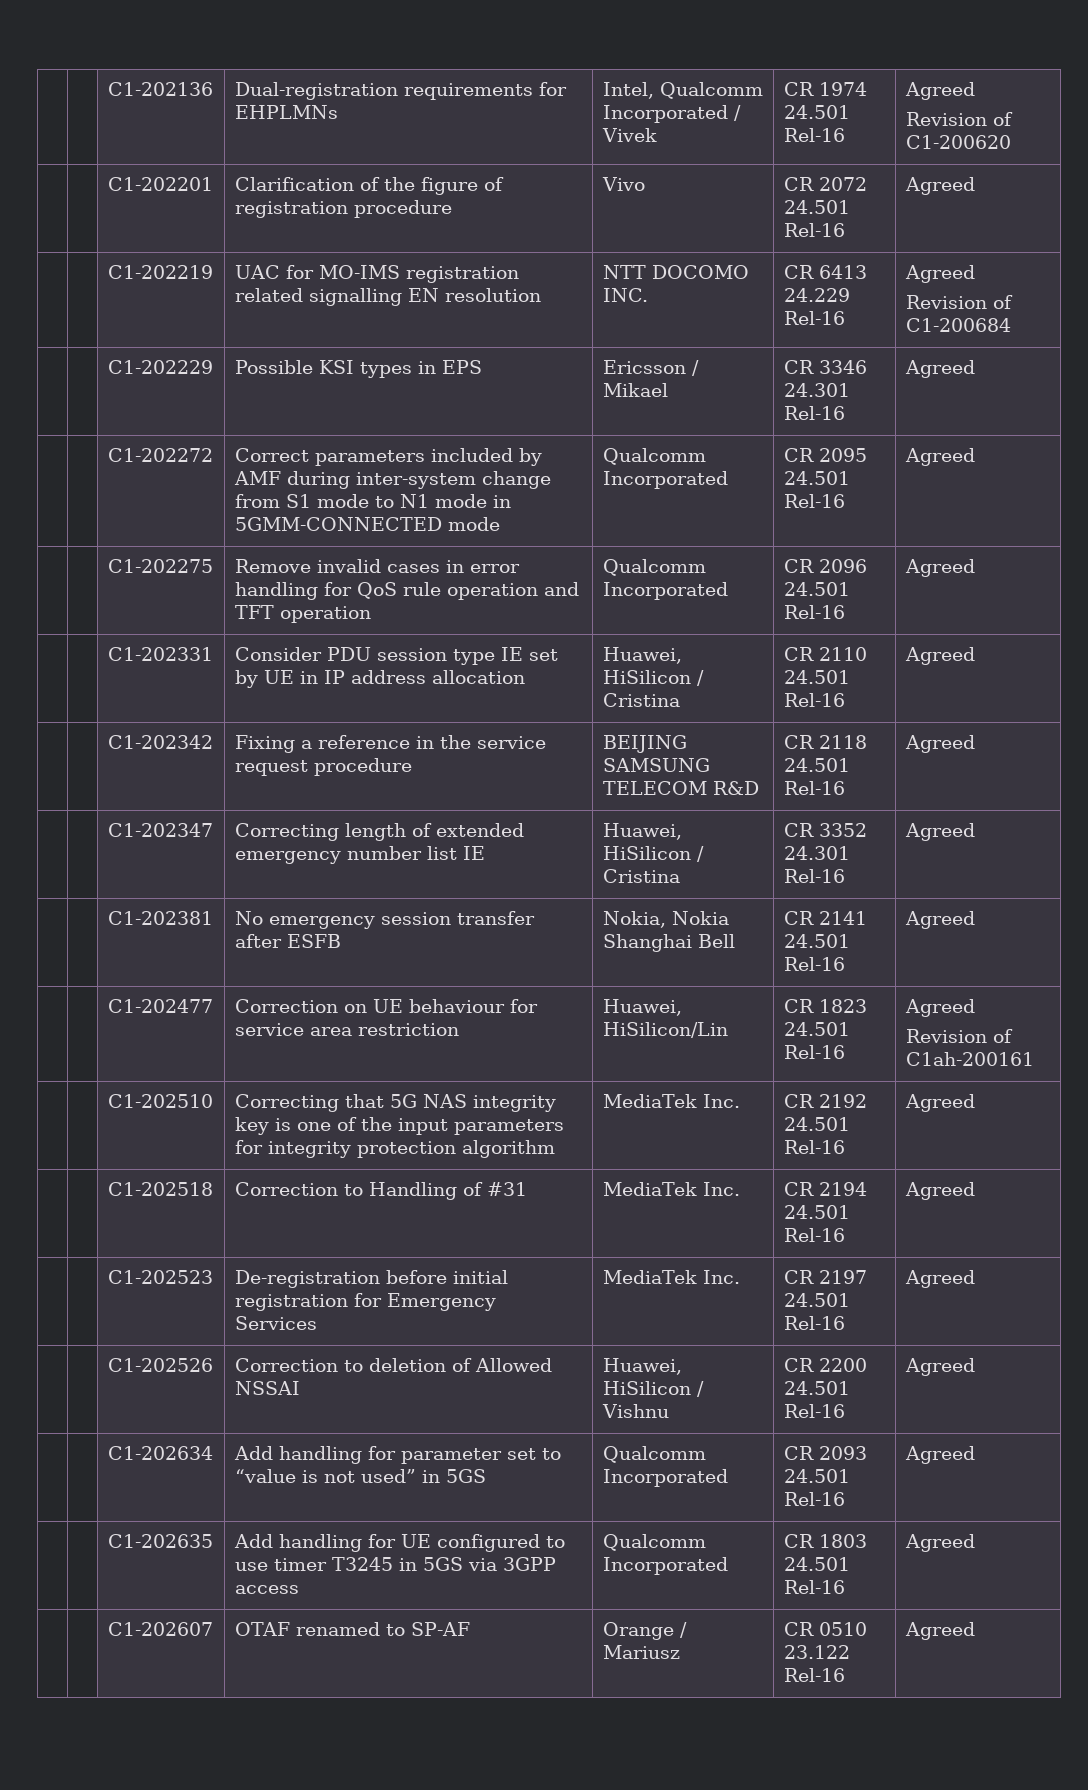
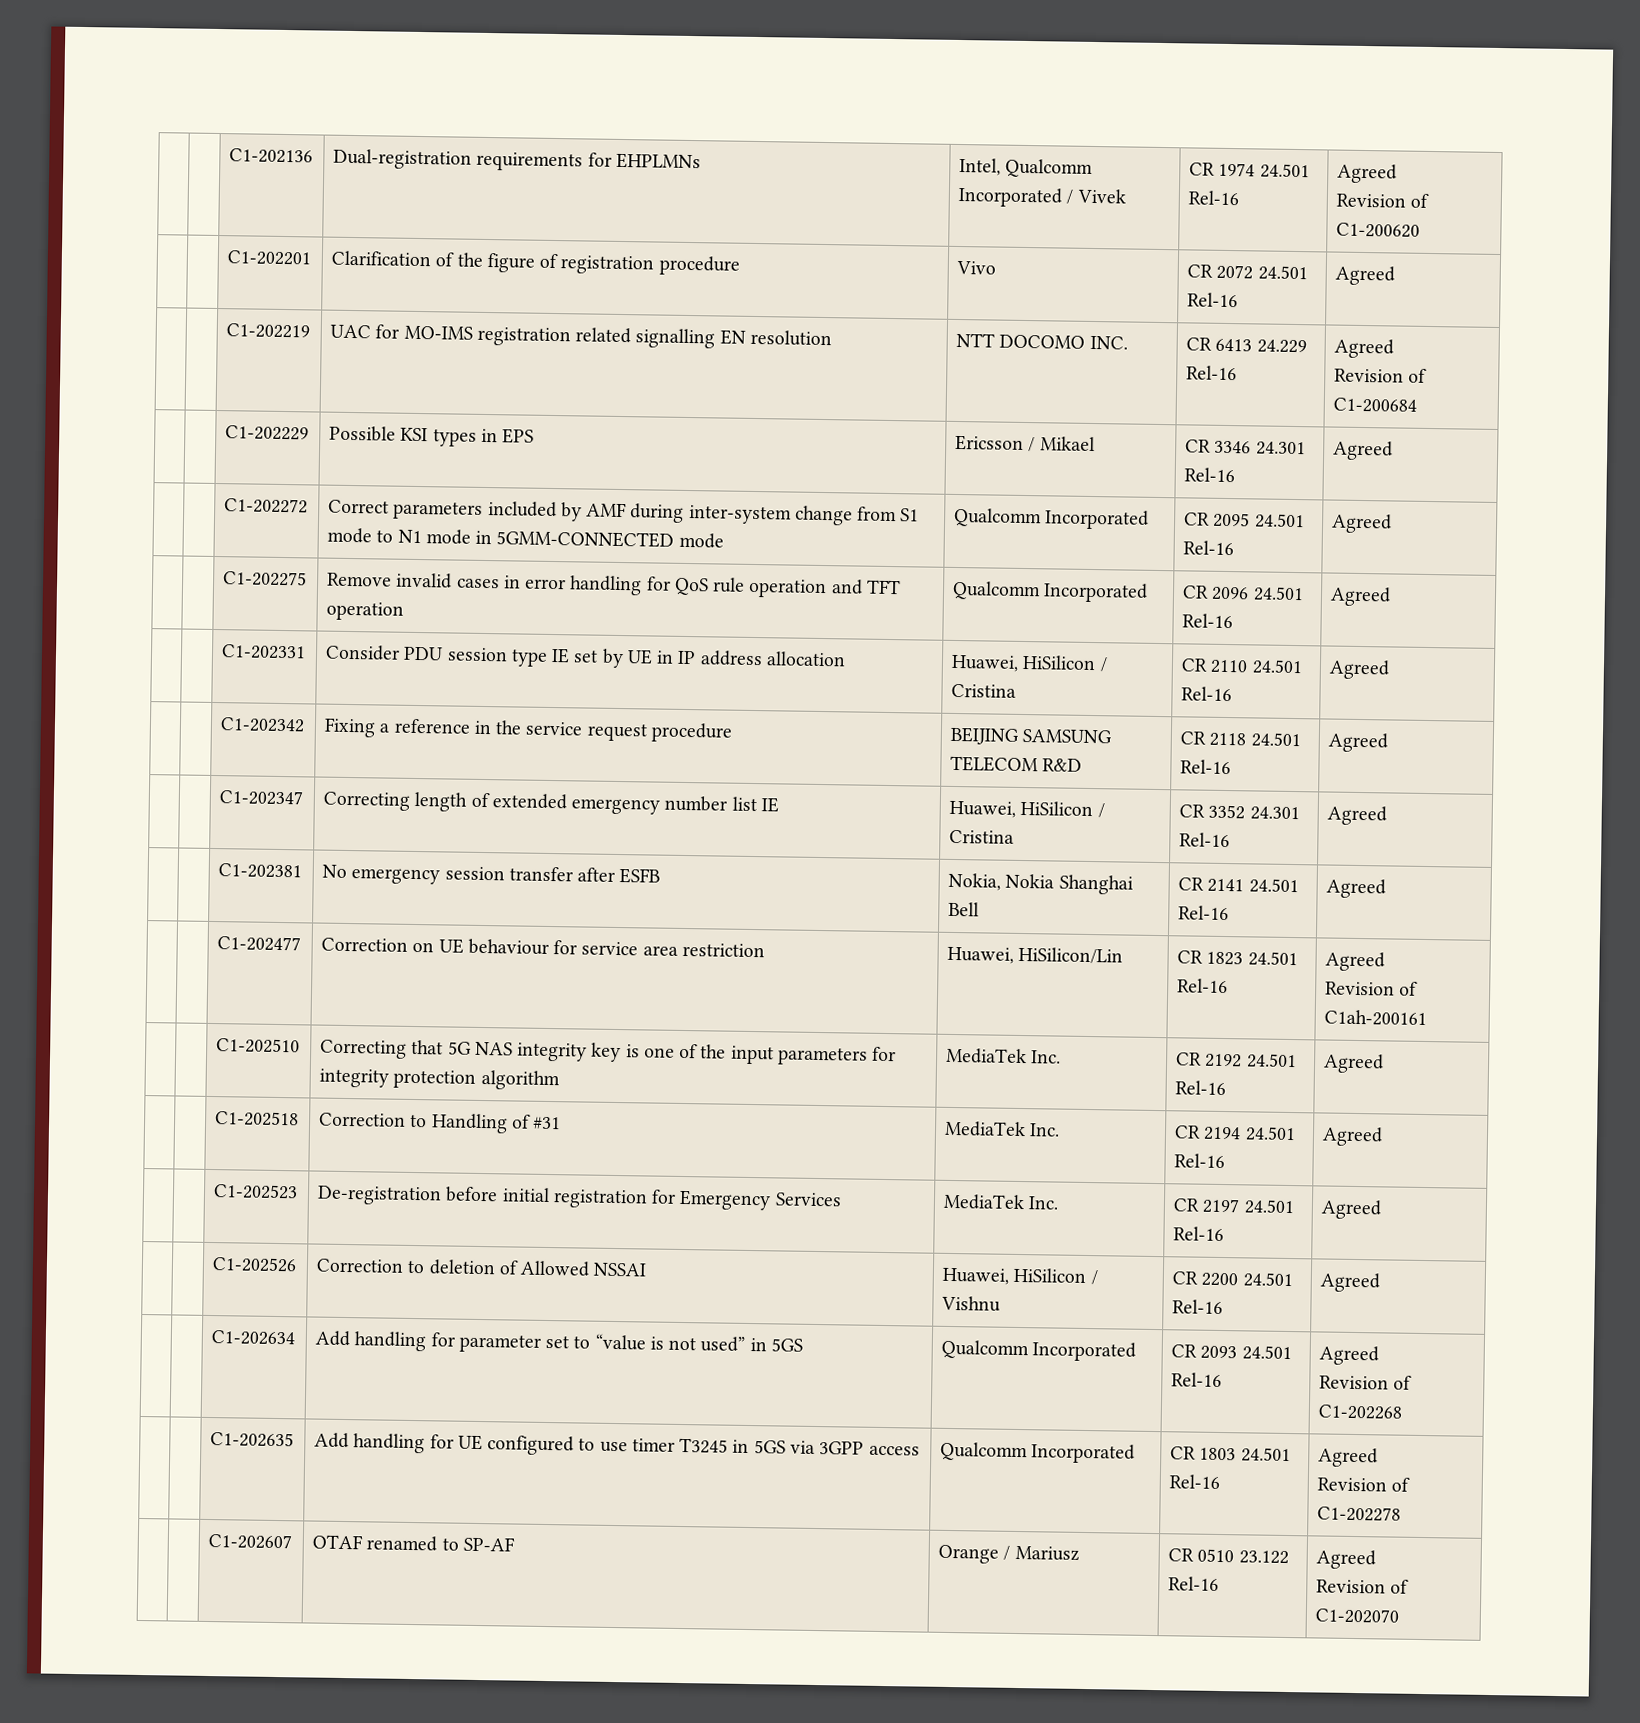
(975, 1455) none -> [1319,1375,1413,1390] [1318,1404,1403,1420] // Revision of C1-202268
(975, 1543) none -> [1317,1477,1411,1492] [1317,1506,1402,1522] // Revision of C1-202278
(975, 1631) none -> [1316,1579,1410,1594] [1315,1608,1400,1624] // Revision of C1-202070

